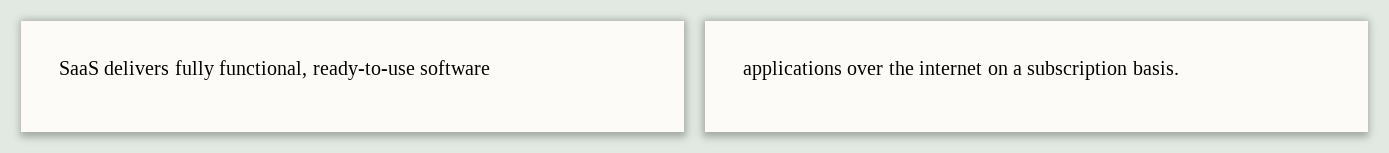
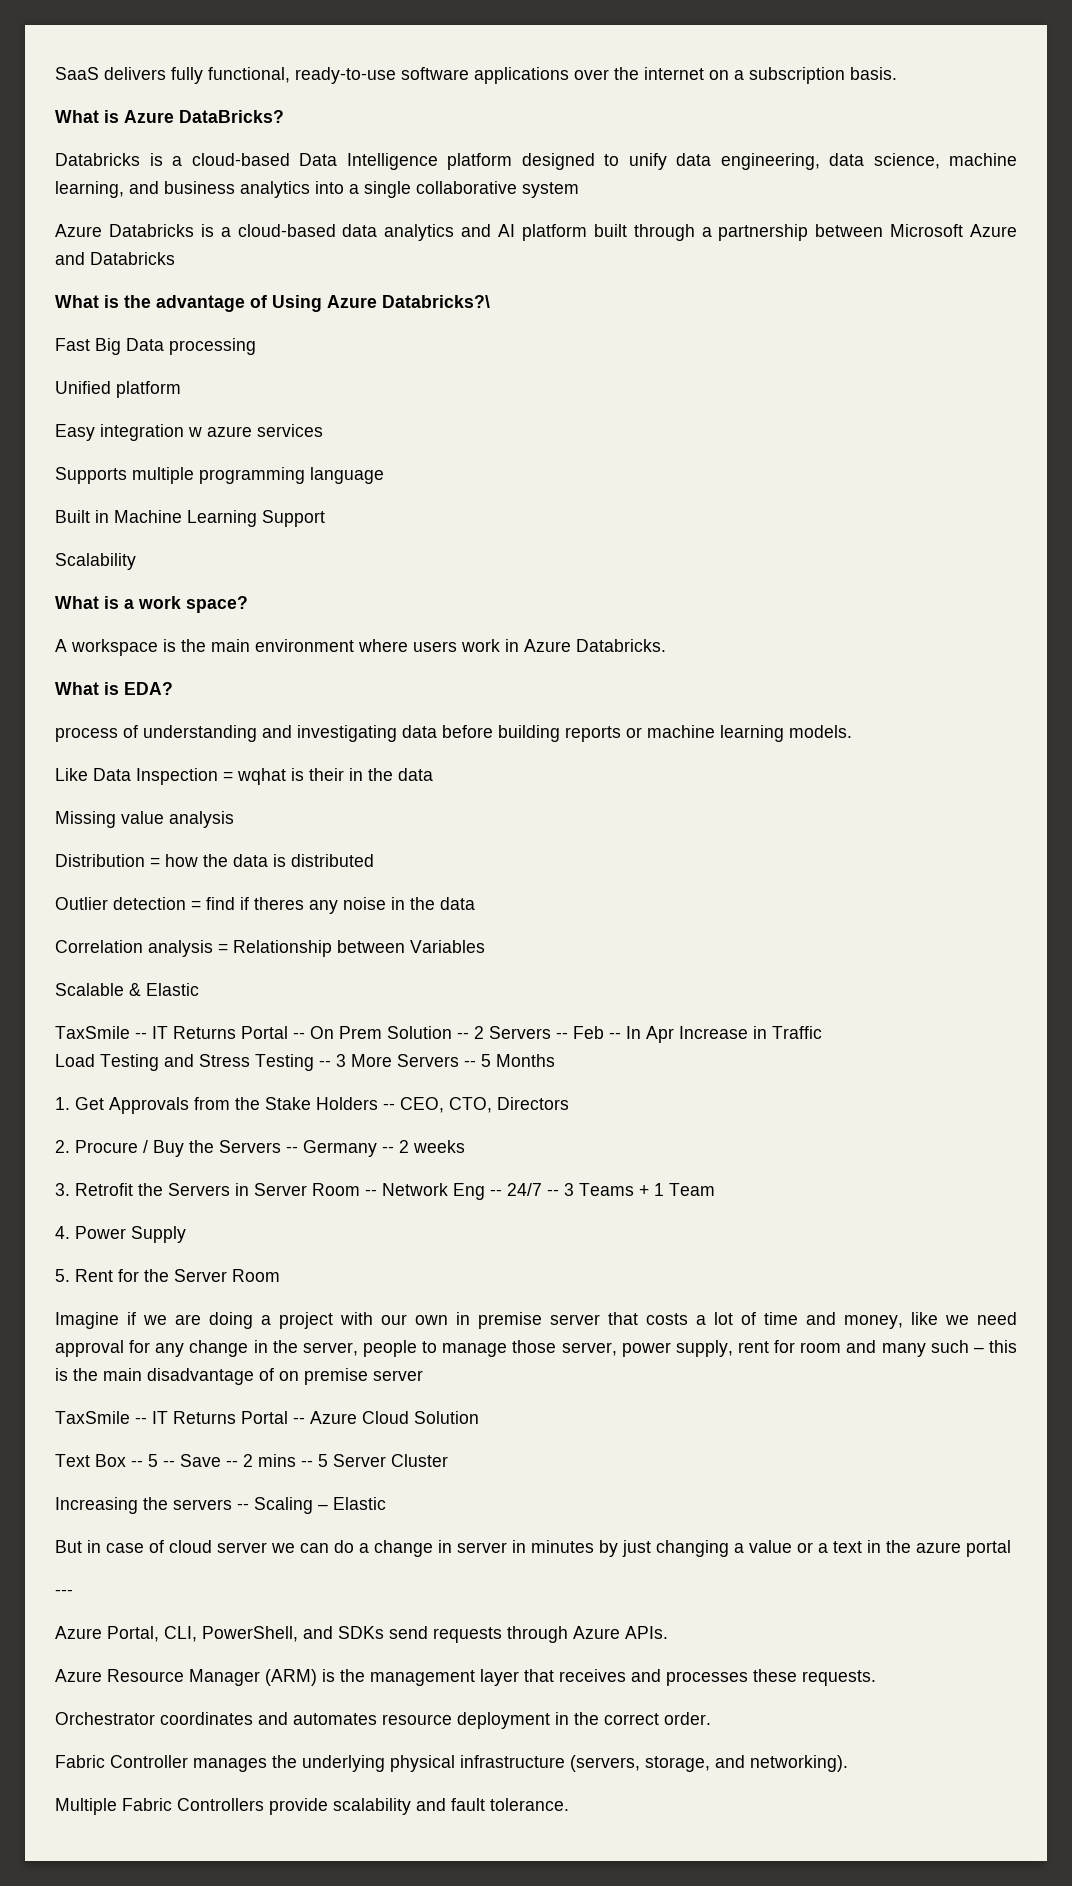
(1179, 68) none -> [55,110,284,123] [55,153,1017,170] [55,181,579,198] [55,224,1017,241] [55,252,175,265] [55,295,490,312] [55,338,256,355] [55,381,181,398] [55,424,323,441] [55,467,384,484] [55,510,325,527] [55,553,136,570] [55,596,248,613] [55,639,666,656] [55,682,173,695] [55,725,852,742] [55,768,433,785] [55,811,234,828] [55,854,374,867] [55,897,475,914] [55,940,485,957] [55,983,199,996] [55,1026,822,1043] [55,1054,555,1071] [55,1097,569,1114] [55,1140,465,1157] [55,1183,715,1200] [55,1226,186,1243] [55,1269,280,1282] [55,1312,1017,1329] [55,1340,1017,1357] [55,1368,423,1385] [55,1411,479,1424] [55,1454,448,1467] [55,1497,386,1514] [55,1540,1011,1557] [55,1589,73,1596] [55,1626,668,1643] [55,1669,876,1686] [55,1712,711,1729] [55,1755,848,1772] [55,1798,569,1815] // What is Azure DataBricks? // Databricks is a cloud-based Data Intelligence platform designed to unify data engineering, data science, machine learning, and business analytics into a single collaborative system // Azure Databricks is a cloud-based data analytics and AI platform built through a partnership between Microsoft Azure and Databricks // What is the advantage of Using Azure Databricks?\ // Fast Big Data processing // Unified platform // Easy integration w azure services // Supports multiple programming language // Built in Machine Learning Support // Scalability // What is a work space? // A workspace is the main environment where users work in Azure Databricks. // What is EDA? // process of understanding and investigating data before building reports or machine learning models. // Like Data Inspection = wqhat is their in the data // Missing value analysis // Distribution = how the data is distributed // Outlier detection = find if theres any noise in the data // Correlation analysis = Relationship between Variables // Scalable & Elastic // TaxSmile -- IT Returns Portal -- On Prem Solution -- 2 Servers -- Feb -- In Apr Increase in Traffic // Load Testing and Stress Testing -- 3 More Servers -- 5 Months // 1. Get Approvals from the Stake Holders -- CEO, CTO, Directors // 2. Procure / Buy the Servers -- Germany -- 2 weeks // 3. Retrofit the Servers in Server Room -- Network Eng -- 24/7 -- 3 Teams + 1 Team // 4. Power Supply // 5. Rent for the Server Room // Imagine if we are doing a project with our own in premise server that costs a lot of time and money, like we need approval for any change in the server, people to manage those server, power supply, rent for room and many such – this is the main disadvantage of on premise server // TaxSmile -- IT Returns Portal -- Azure Cloud Solution // Text Box -- 5 -- Save -- 2 mins -- 5 Server Cluster // Increasing the servers -- Scaling – Elastic // But in case of cloud server we can do a change in server in minutes by just changing a value or a text in the azure portal // --- // Azure Portal, CLI, PowerShell, and SDKs send requests through Azure APIs. // Azure Resource Manager (ARM) is the management layer that receives and processes these requests. // Orchestrator coordinates and automates resource deployment in the correct order. // Fabric Controller manages the underlying physical infrastructure (servers, storage, and networking). // Multiple Fabric Controllers provide scalability and fault tolerance.

